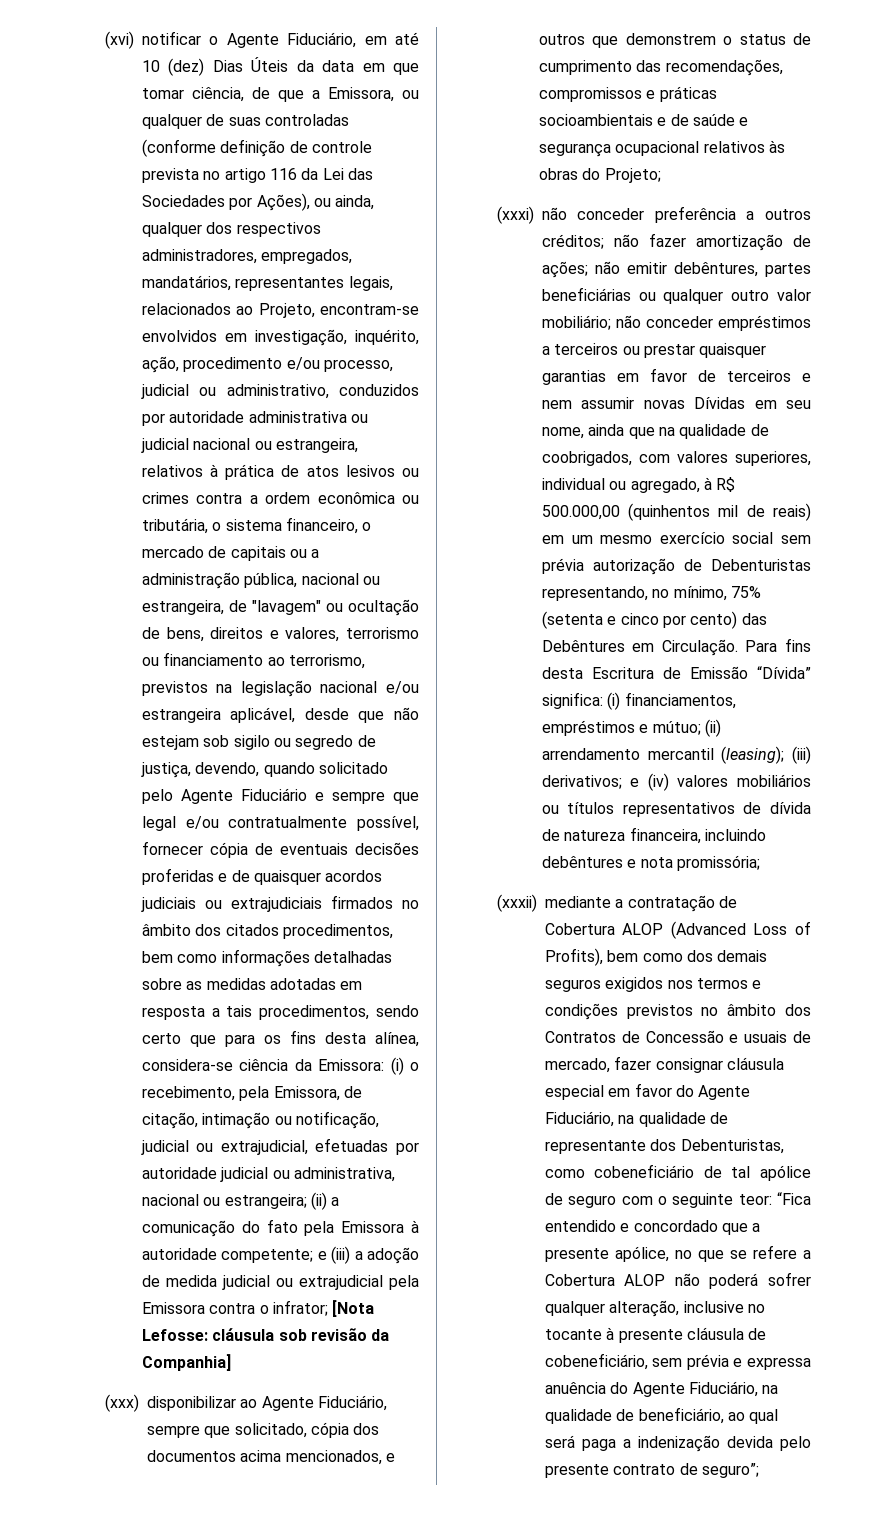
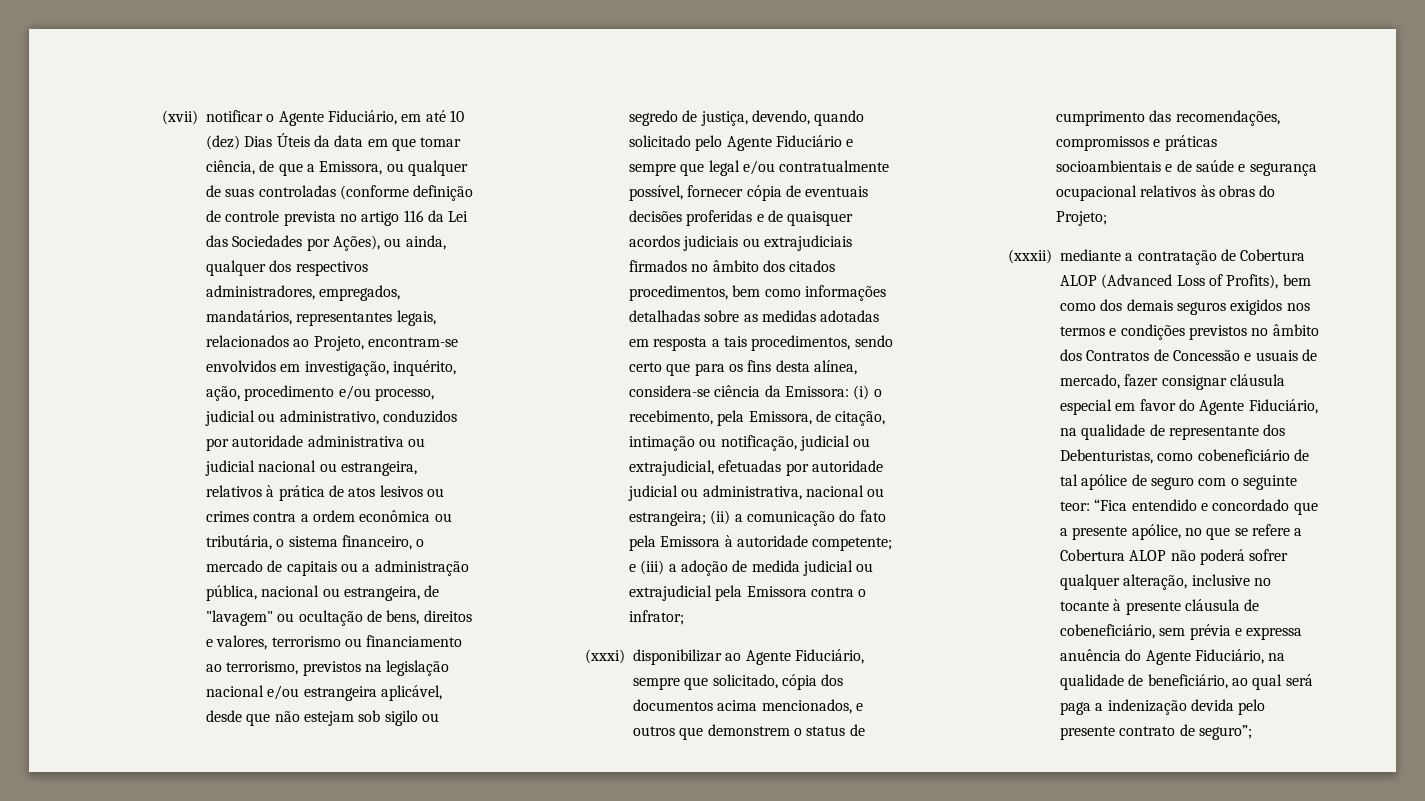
[104,31,134,49] (xvi) -> [161,110,198,125] (xvii)
[332,1300,375,1317] [141,1328,390,1341] [141,1354,231,1371] [104,1394,139,1412] [Nota Lefosse: cláusula sob revisão da Companhia] // (xxx) -> [584,649,625,664] // (xxxi)
[496,206,811,224] [541,233,811,251] [541,261,811,278] [541,287,811,304] [541,315,811,331] [541,343,767,358] [541,368,811,385] [541,397,811,409] [541,424,769,439] [541,451,811,466] [541,477,736,493] [541,503,811,521] [541,532,811,544] [541,558,811,575] [541,586,761,601] [541,611,767,629] [541,638,811,656] [541,666,811,679] [541,692,736,710] [541,719,721,737] [541,746,811,764] [541,773,811,791] [541,802,811,817] [541,827,766,844] [541,855,760,871] // (xxxi) não conceder preferência a outros créditos; não fazer amortização de ações; não emitir debêntures, partes beneficiárias ou qualquer outro valor mobiliário; não conceder empréstimos a terceiros ou prestar quaisquer garantias em favor de terceiros e nem assumir novas Dívidas em seu nome, ainda que na qualidade de coobrigados, com valores superiores, individual ou agregado, à R$ 500.000,00 (quinhentos mil de reais) em um mesmo exercício social sem prévia autorização de Debenturistas representando, no mínimo, 75% (setenta e cinco por cento) das Debêntures em Circulação. Para fins desta Escritura de Emissão “Dívida” significa: (i) financiamentos, empréstimos e mútuo; (ii) arrendamento mercantil (leasing); (iii) derivativos; e (iv) valores mobiliários ou títulos representativos de dívida de natureza financeira, incluindo debêntures e nota promissória; -> (1107, 218) none

